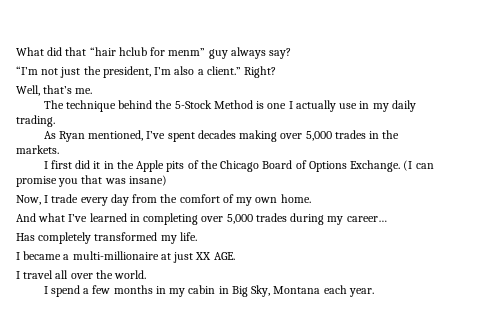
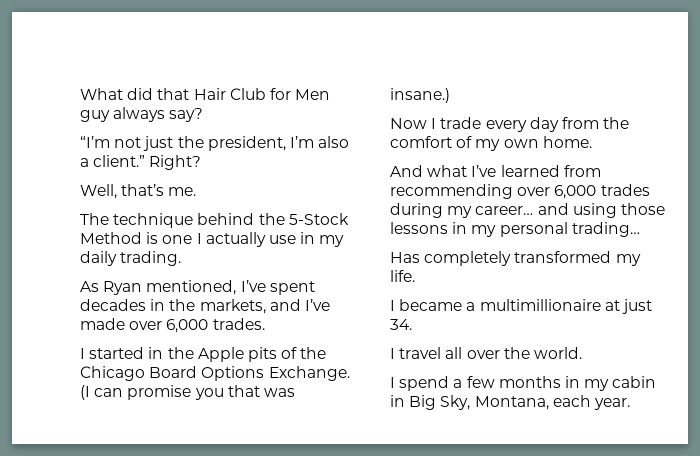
[89,47,206,56] “hair hclub for menm” -> [193,88,331,100] Hair Club for Men
[239,130,400,142] [16,145,59,154] [43,160,101,169] making over 5,000 trades in the markets. // I first did it -> [150,299,330,314] [80,318,265,333] [80,347,145,359] in the markets, and I’ve made over 6,000 trades. // I started
[295,160,307,169] of -> (198, 372) none
[128,175,167,186] [16,195,41,205] insane) // Now, -> [390,88,450,103] [390,118,427,129] insane.) // Now
[129,213,253,225] in completing over 5,000 -> [563,165,601,177] [390,184,597,199] from recommending over 6,000
(387, 219) none -> [537,203,665,218] [390,222,640,237] and using those lessons in my personal trading…
[72,251,159,260] multi-millionaire -> [479,299,601,311] multimillionaire
[195,252,235,260] XX AGE. -> [390,319,412,330] 34.
[273,286,321,294] Montana -> [474,396,549,410] Montana,

